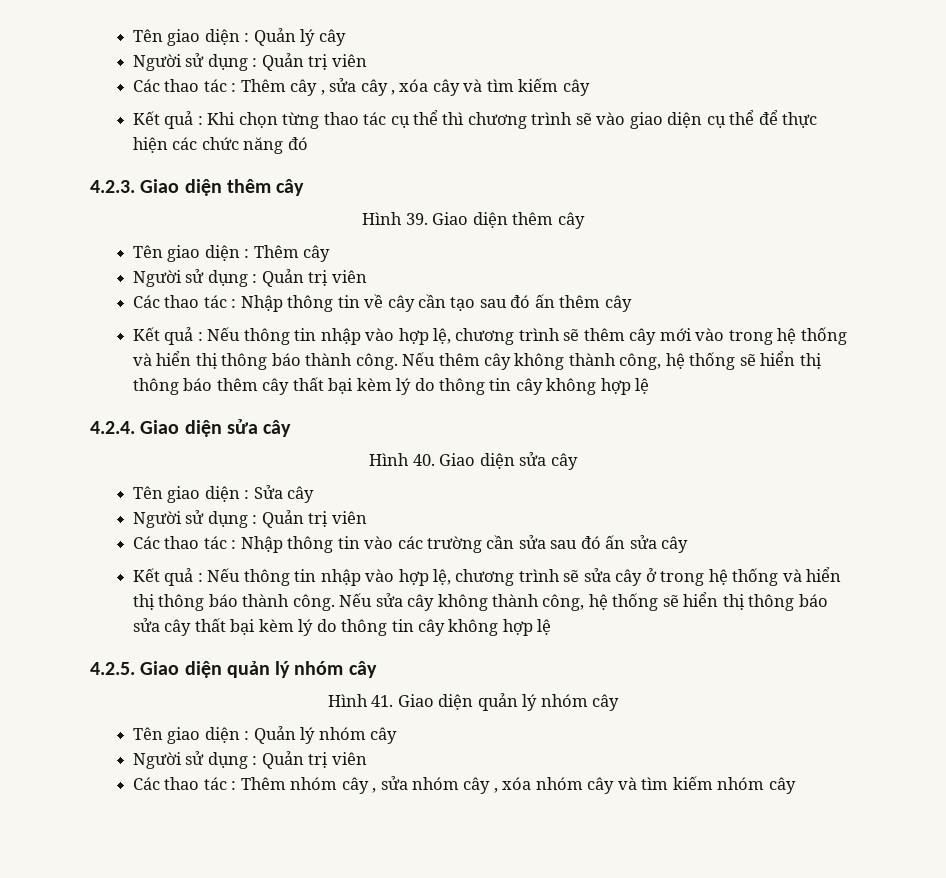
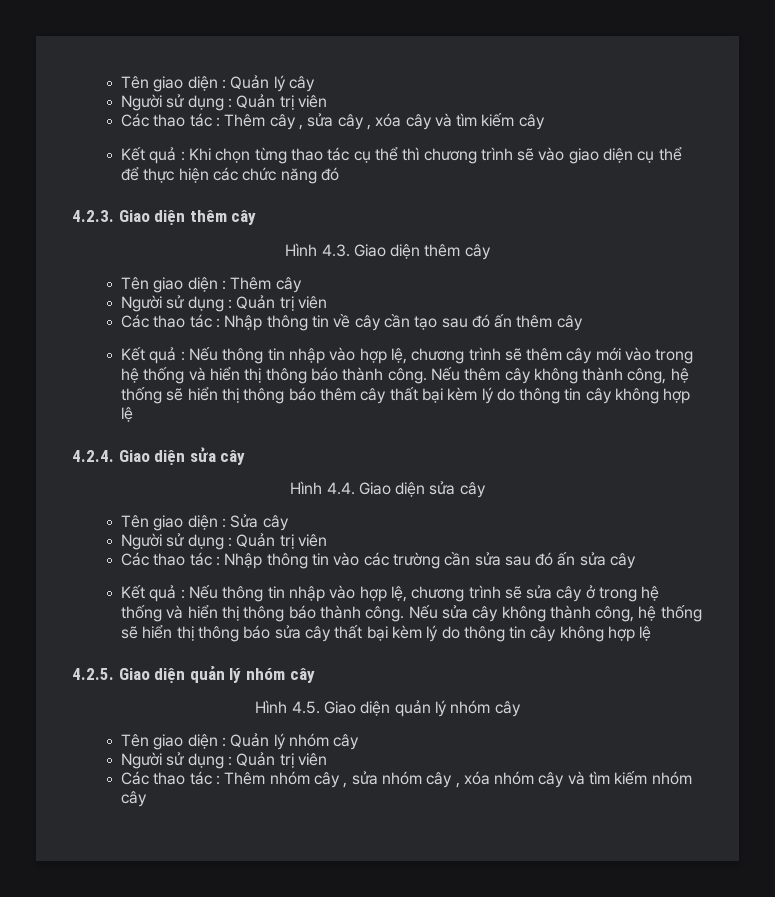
[405,213,428,225] 39. -> [321,244,350,257] 4.3.
[412,454,435,466] 40. -> [326,482,355,495] 4.4.
[371,695,394,707] 41. -> [291,701,320,714] 4.5.

